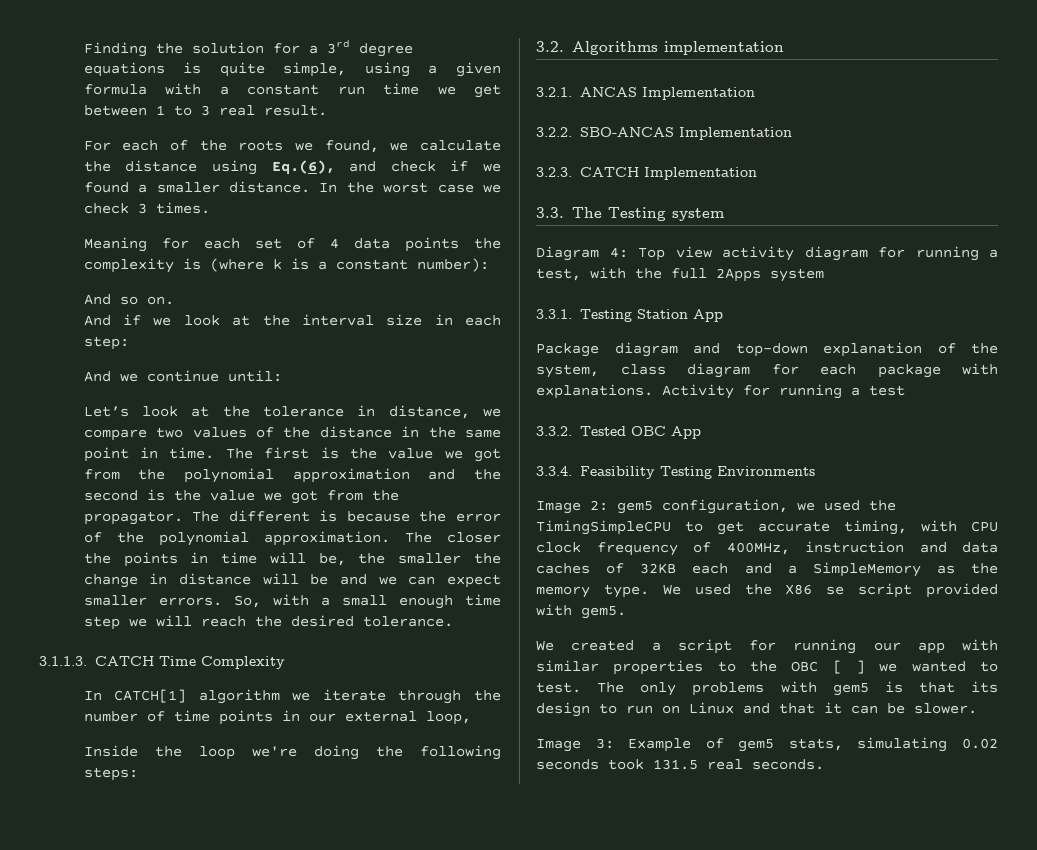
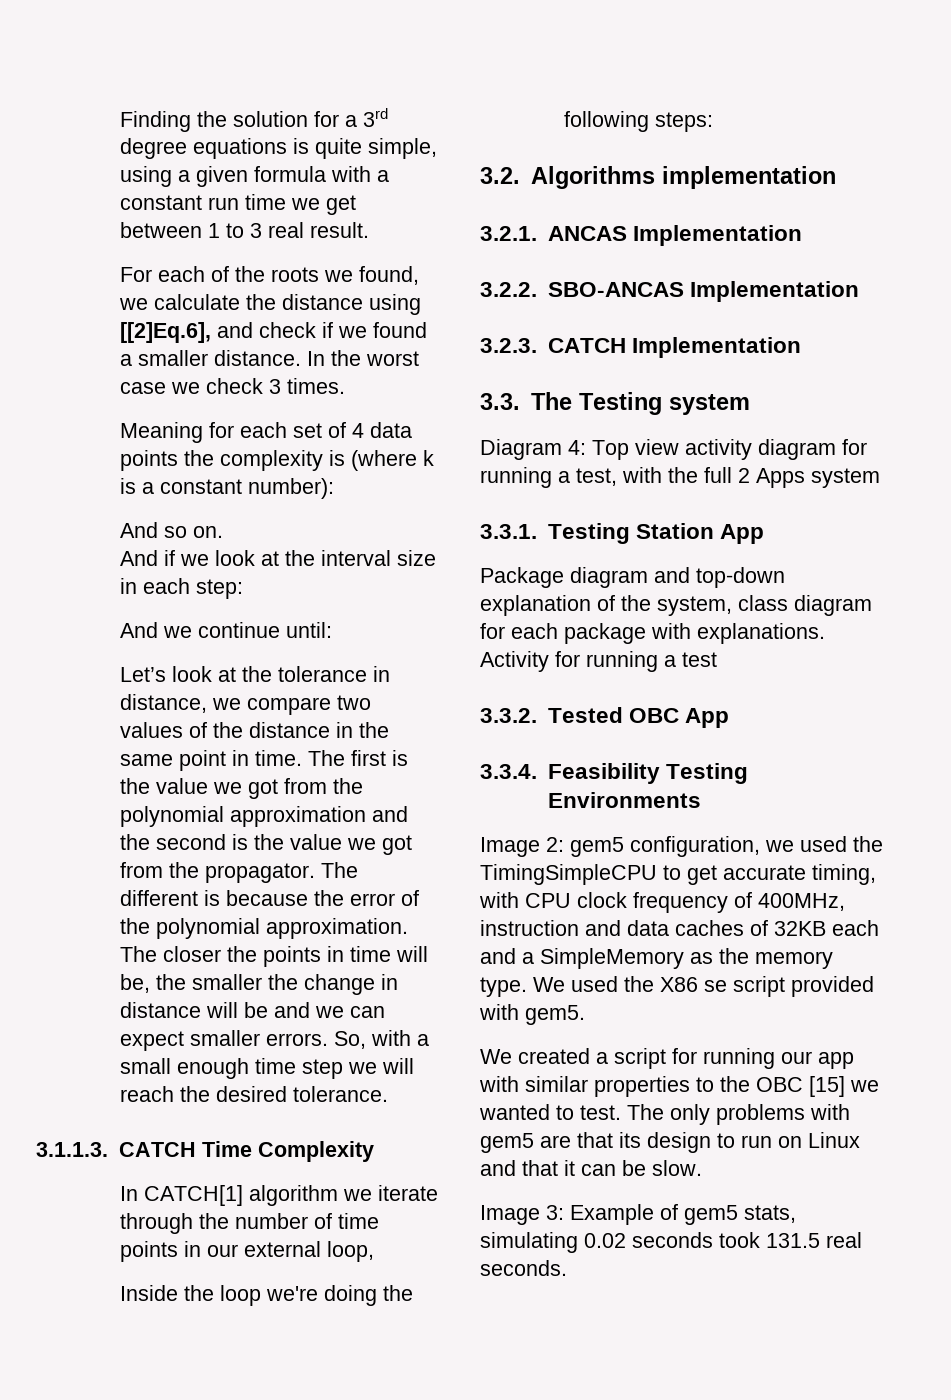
[271,160,335,174] Eq.(6), -> [120,322,212,343] [[2]Eq.6],
[716,268,761,282] 2Apps -> [738,468,805,488] 2 Apps
[832,660,865,674] [ ] -> [809,1076,845,1097] [15]
[884,681,903,693] is -> [540,1135,571,1148] are
[914,703,977,714] slower. -> [652,1160,702,1176] slow.

